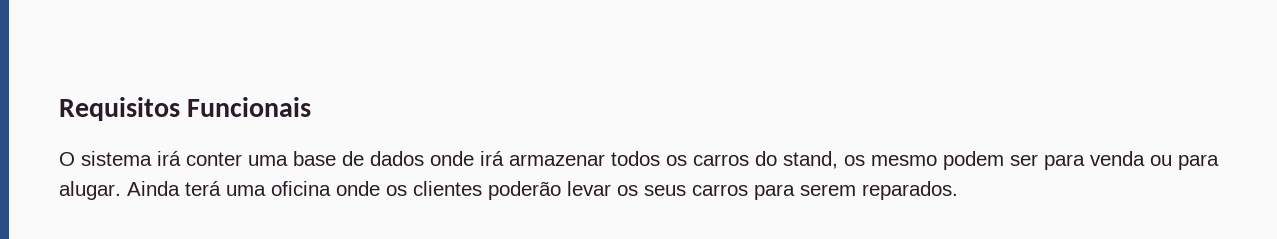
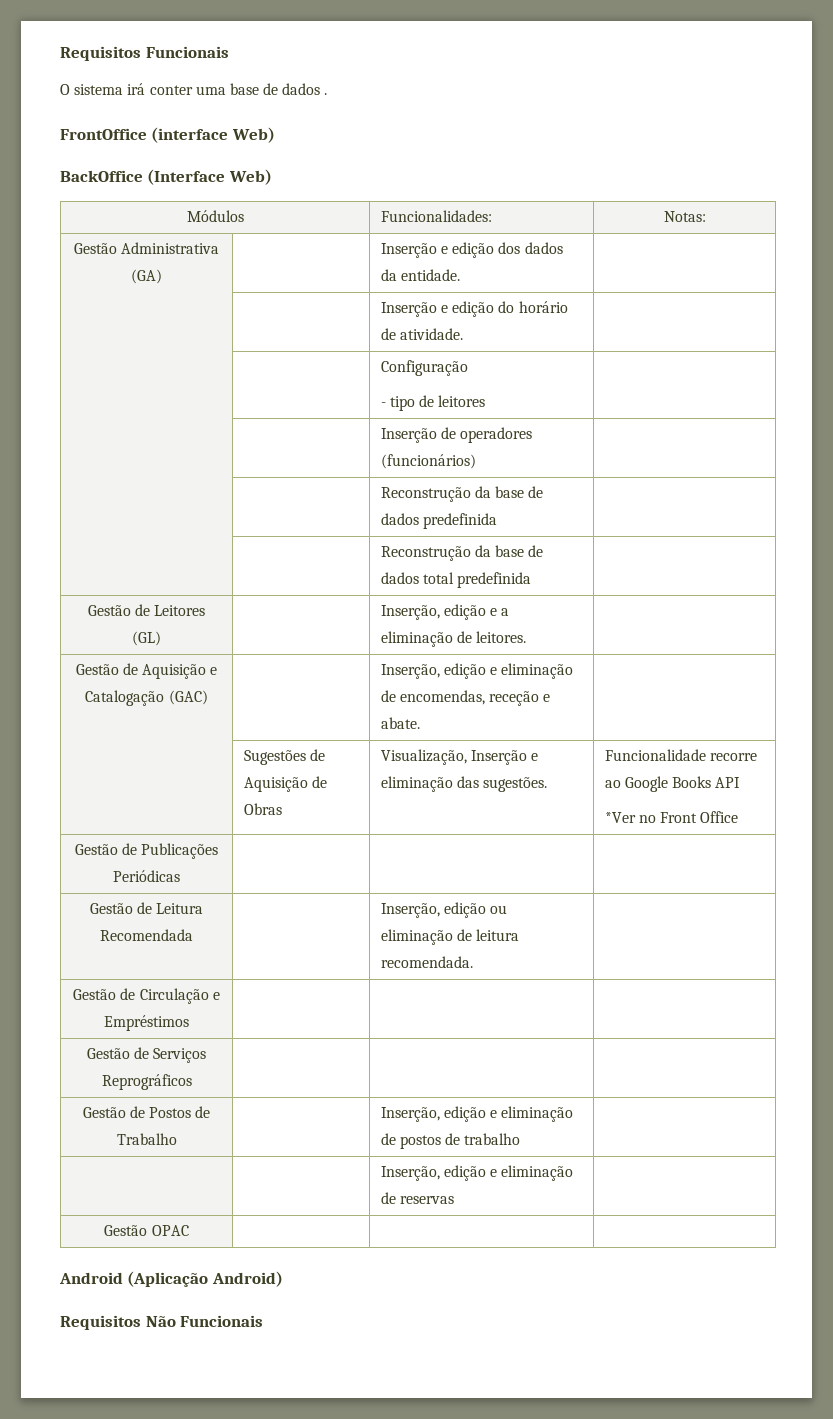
[430,151,1219,170] [59,181,958,200] onde irá armazenar todos os carros do stand, os mesmo podem ser para venda ou para alugar. Ainda terá uma oficina onde os clientes poderão levar os seus carros para serem reparados. -> [324,93,328,95] [60,127,275,143] [60,169,272,185] [186,210,244,222] [380,210,492,222] [663,211,706,222] [73,242,220,254] [131,269,162,284] [380,242,563,258] [380,269,461,281] [380,301,568,317] [380,328,464,340] [380,360,468,376] [380,395,486,411] [380,427,533,443] [380,454,476,469] [380,486,544,502] [380,513,498,529] [380,545,544,561] [380,572,532,588] [87,604,206,616] [132,631,161,646] [380,604,510,620] [380,631,527,647] [75,663,218,679] [85,690,208,706] [380,663,574,679] [380,690,551,706] [380,717,420,729] [243,749,326,765] [243,776,328,792] [243,803,282,815] [380,749,539,765] [380,776,548,792] [604,749,758,761] [604,776,741,792] [604,811,739,823] [74,843,219,859] [113,870,180,882] [89,902,204,914] [100,929,193,941] [380,902,508,918] [380,929,520,945] [380,956,473,968] [73,988,220,1004] [104,1015,189,1031] [86,1047,207,1063] [101,1074,192,1090] [82,1106,211,1118] [116,1133,177,1145] [380,1106,574,1122] [380,1133,521,1149] [380,1165,574,1181] [380,1192,455,1204] [104,1225,189,1236] [59,1271,283,1287] [60,1315,264,1330] . // FrontOffice (interface Web) // BackOffice (Interface Web) // Módulos | Funcionalidades: | Notas: // Gestão Administrativa (GA) | | Inserção e edição dos dados da entidade. | // | | Inserção e edição do horário de atividade. | // | | Configuração // - tipo de leitores | // | | Inserção de operadores (funcionários) | // | | Reconstrução da base de dados predefinida | // | | Reconstrução da base de dados total predefinida | // Gestão de Leitores (GL) | | Inserção, edição e a eliminação de leitores. | // Gestão de Aquisição e Catalogação (GAC) | | Inserção, edição e eliminação de encomendas, receção e abate. | // | Sugestões de Aquisição de Obras | Visualização, Inserção e eliminação das sugestões. | Funcionalidade recorre ao Google Books API // *Ver no Front Office // Gestão de Publicações Periódicas | | | // Gestão de Leitura Recomendada | | Inserção, edição ou eliminação de leitura recomendada. | // Gestão de Circulação e Empréstimos | | | // Gestão de Serviços Reprográficos | | | // Gestão de Postos de Trabalho | | Inserção, edição e eliminação de postos de trabalho | // | | Inserção, edição e eliminação de reservas | // Gestão OPAC | | | // Android (Aplicação Android) // Requisitos Não Funcionais

